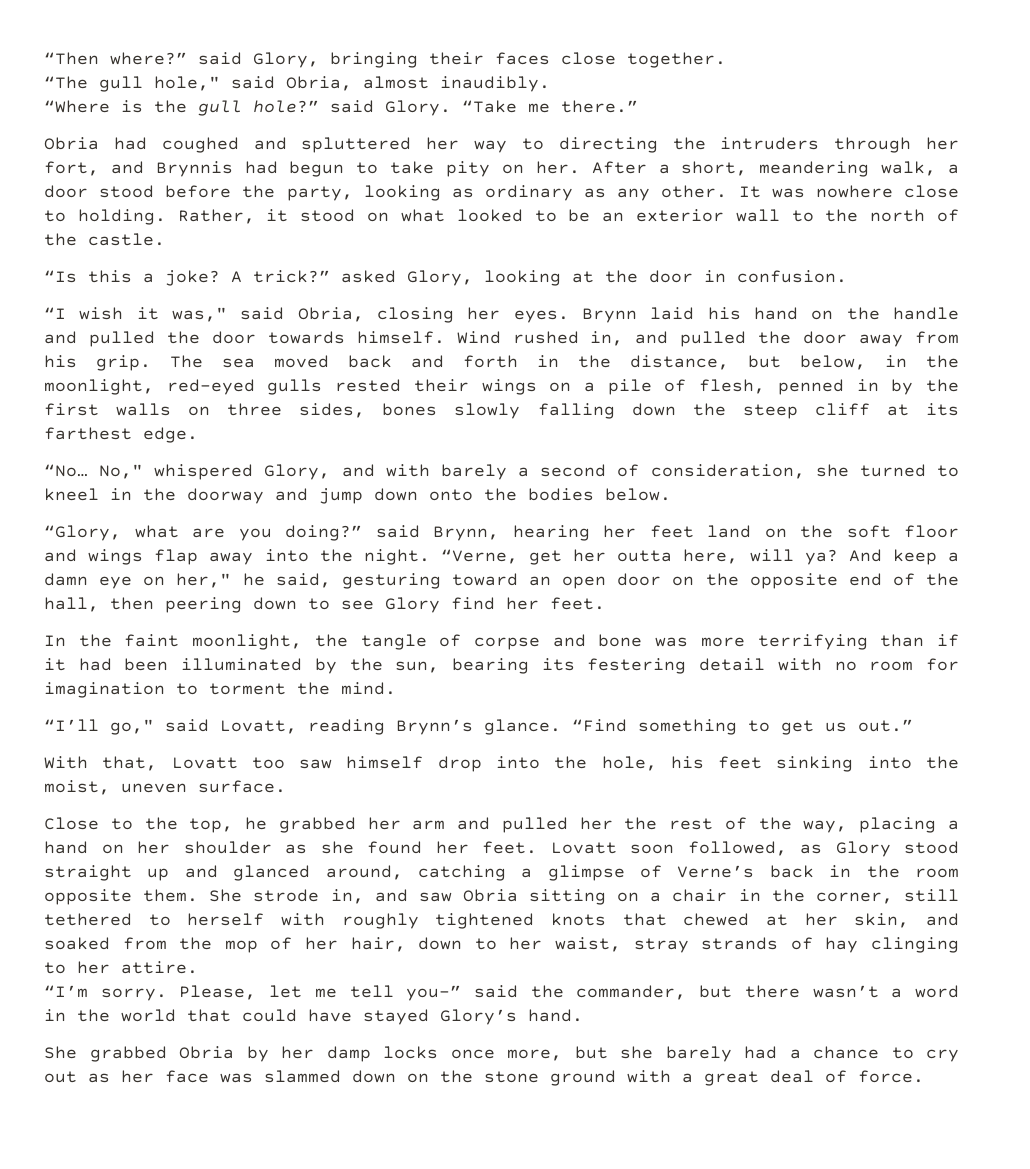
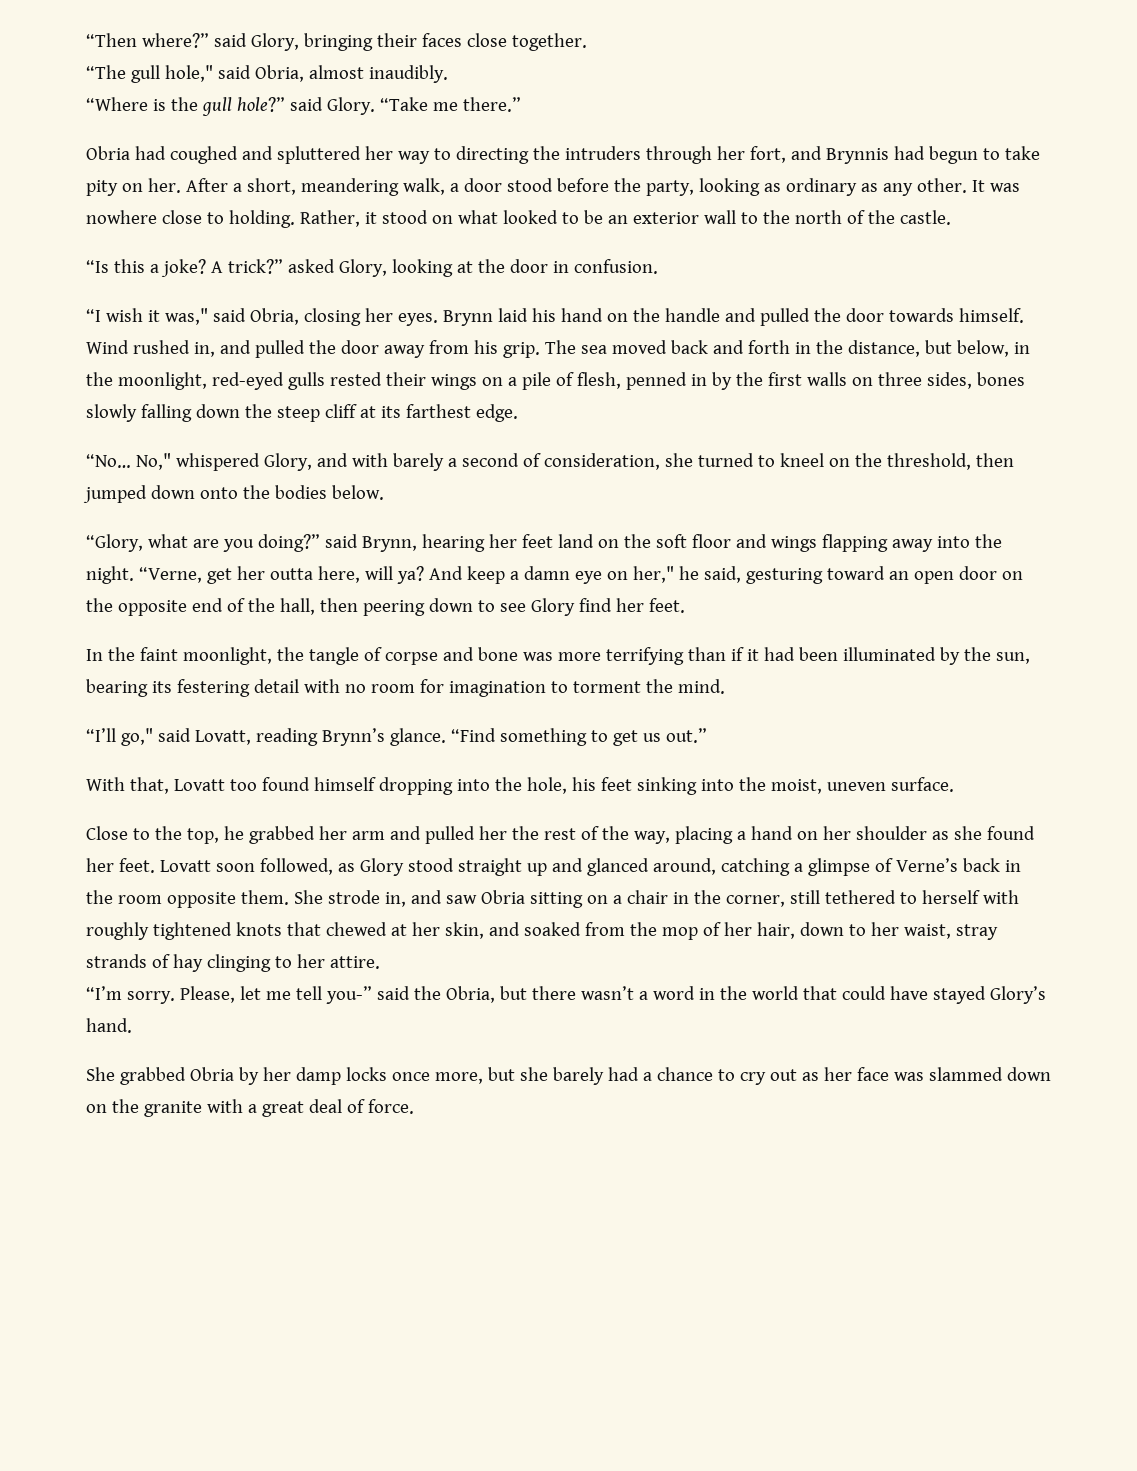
[110,488,363,504] in the doorway and jump -> [828,453,1014,470] [83,485,147,503] on the threshold, then jumped
[154,549,199,565] flap -> [821,534,888,552] flapping
[299,756,482,772] saw himself drop -> [261,777,453,795] found himself dropping
[576,985,687,1000] commander, -> [445,986,495,1003] Obria,
[484,1070,616,1086] stone ground -> [143,1101,202,1117] granite

